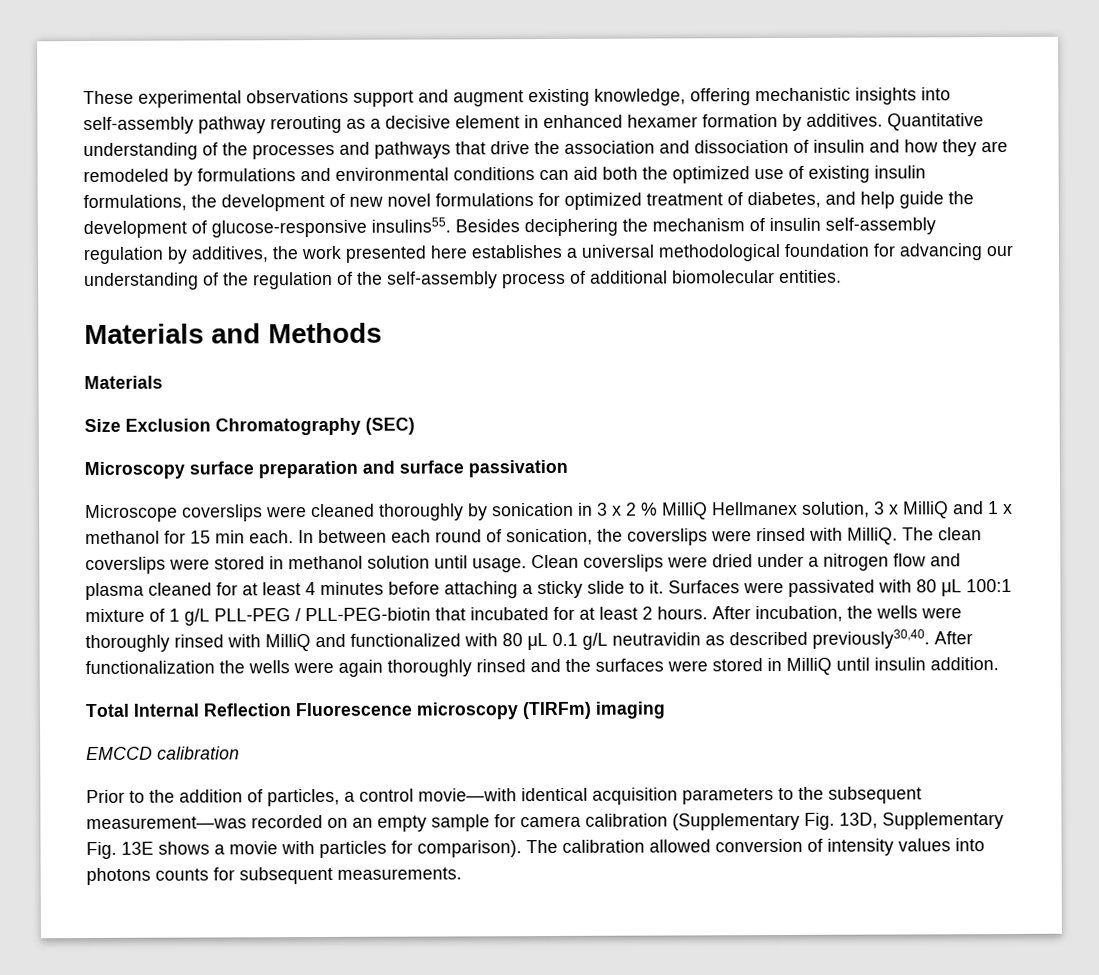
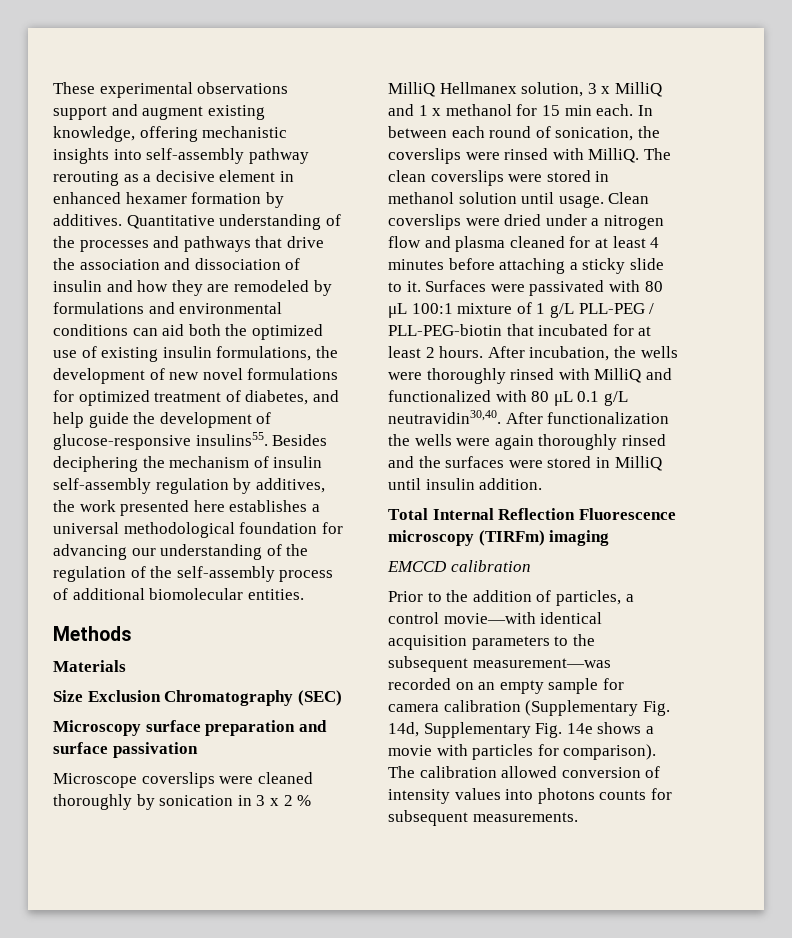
[84,323,261,345] Materials and -> (304, 594) none
[612,629,930,649] neutravidin as described previously30,40. -> [388,410,501,424] neutravidin30,40.
[839,812,878,829] 13D, -> [388,722,419,737] 14d,
[121,841,154,855] 13E -> [566,723,593,734] 14e

